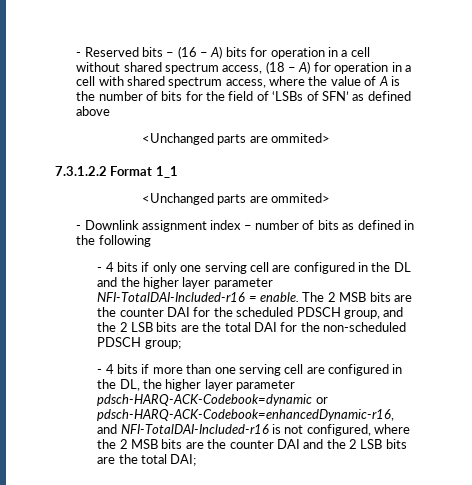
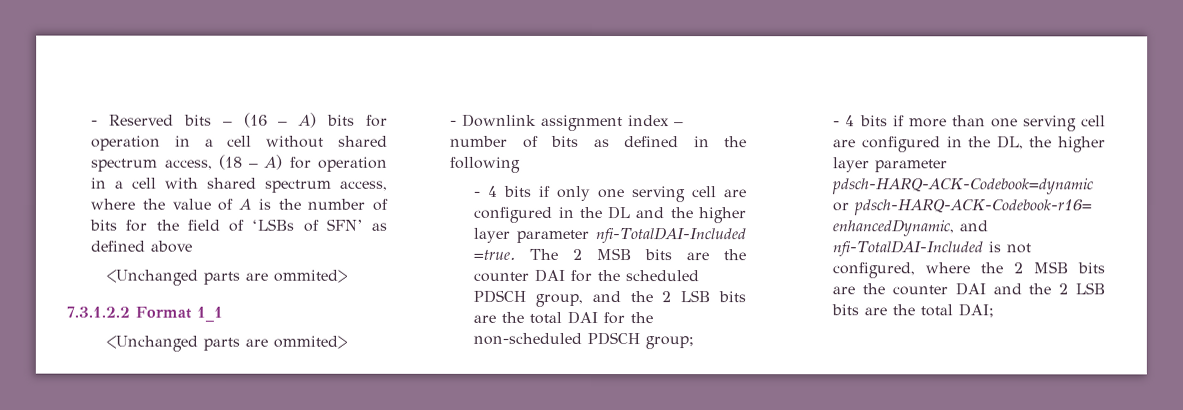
[97,292,300,302] NFI-TotalDAI-Included-r16 = enable. -> [595,227,747,244] [473,249,516,260] nfi-TotalDAI-Included =true.
[97,409,395,421] [97,424,269,434] pdsch-HARQ-ACK-Codebook=enhancedDynamic-r16, and NFI-TotalDAI-Included-r16 -> [853,199,1094,216] [832,219,989,237] [832,240,984,257] pdsch-HARQ-ACK-Codebook-r16= enhancedDynamic, and nfi-TotalDAI-Included

